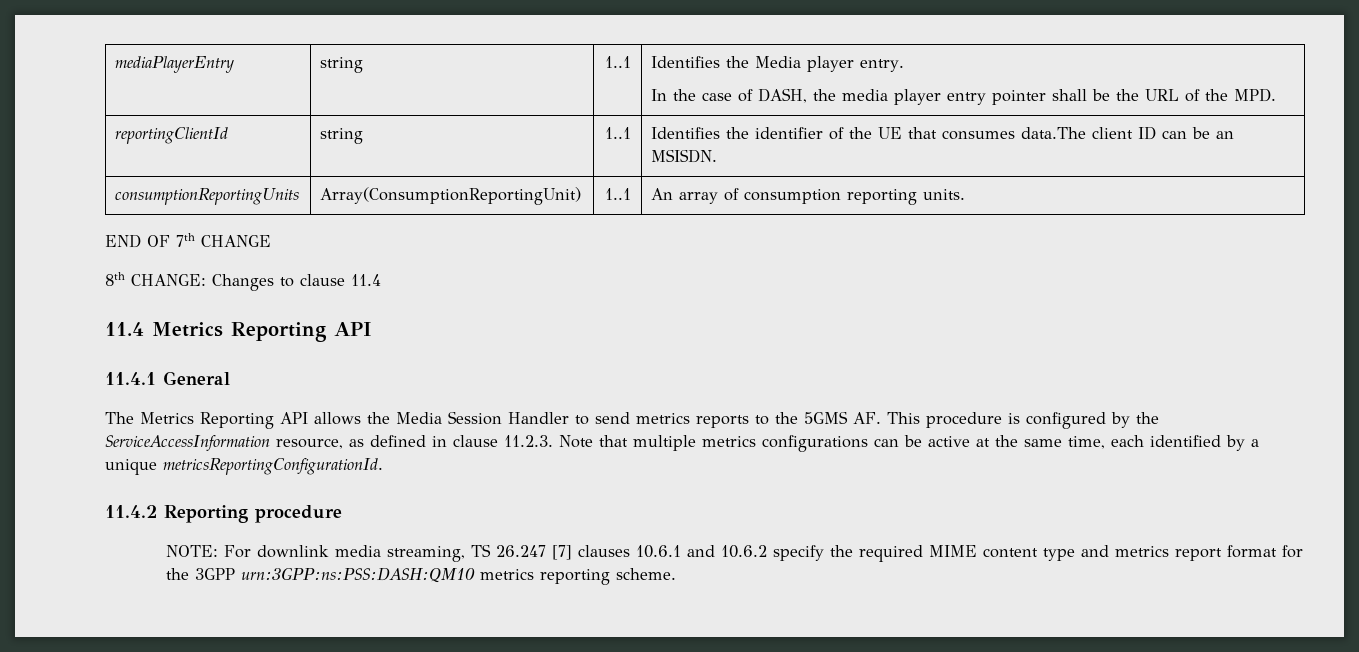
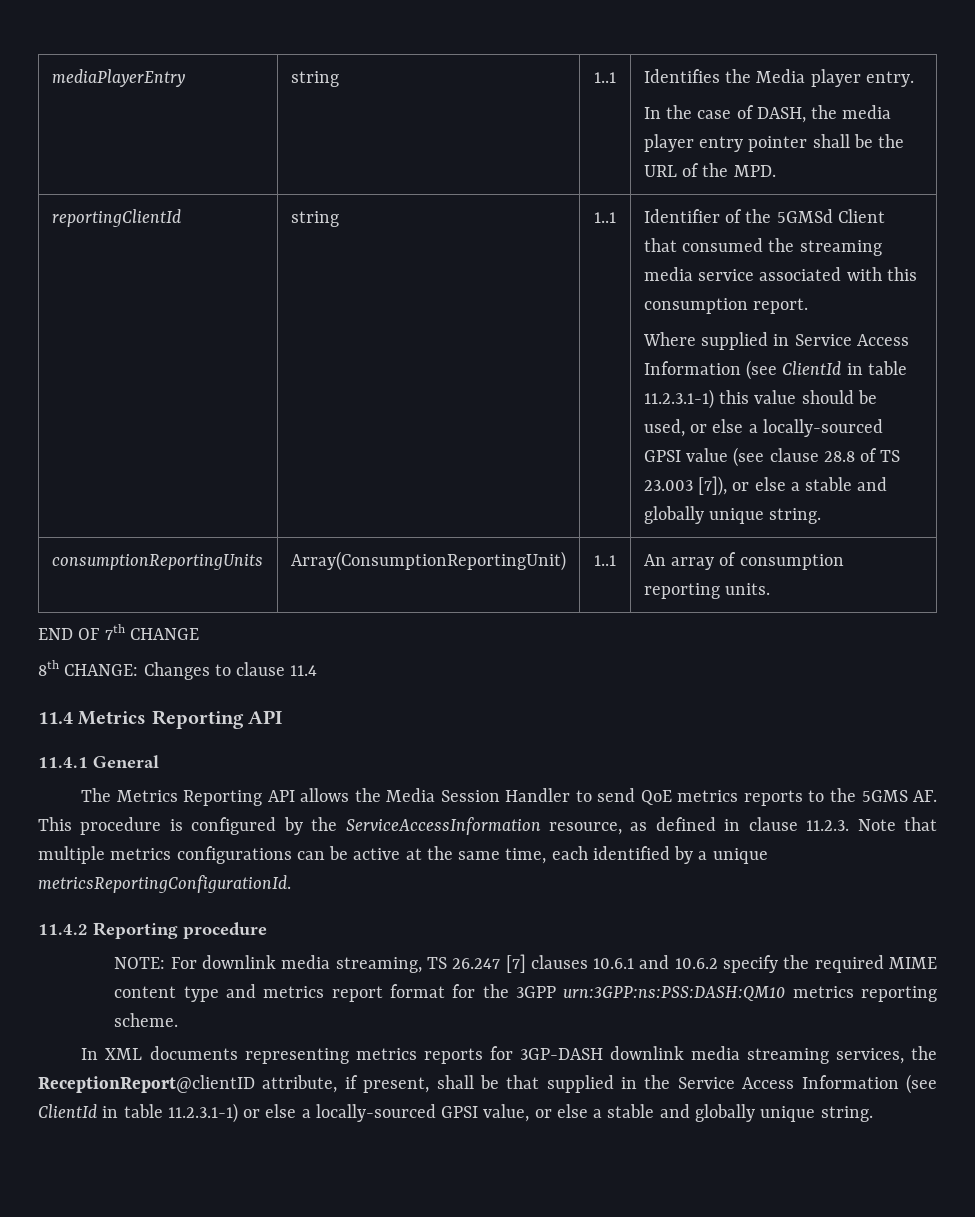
[651,126,1235,140] [651,149,718,163] Identifies the identifier of the UE that consumes data.The client ID can be an MSISDN. -> [643,209,885,223] [643,238,882,256] [643,267,917,281] [643,298,809,314] [642,332,909,350] [643,360,907,380] [643,389,877,409] [643,419,883,437] [643,447,901,467] [643,476,888,496] [643,506,822,524] Identifier of the 5GMSd Client that consumed the streaming media service associated with this consumption report. // Where supplied in Service Access Information (see ClientId in table 11.2.3.1-1) this value should be used, or else a locally-sourced GPSI value (see clause 28.8 of TS 23.003 [7]), or else a stable and globally unique string.
(630, 418) none -> [640,790,672,805] QoE
(676, 574) none -> [81,1046,937,1064] [38,1074,937,1094] [38,1103,873,1123] // In XML documents representing metrics reports for 3GP-DASH downlink media streaming services, the ReceptionReport@clientID attribute, if present, shall be that supplied in the Service Access Information (see ClientId in table 11.2.3.1-1) or else a locally-sourced GPSI value, or else a stable and globally unique string.

